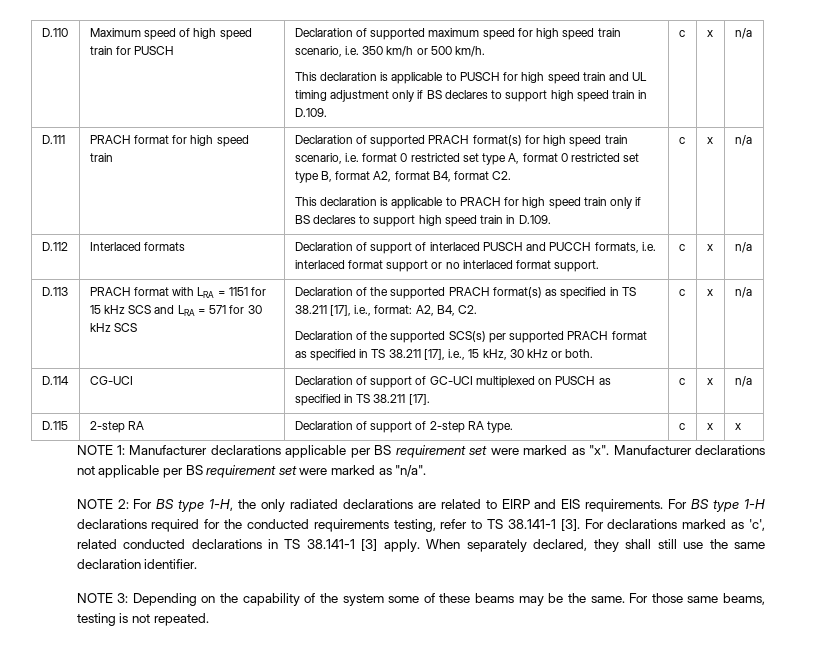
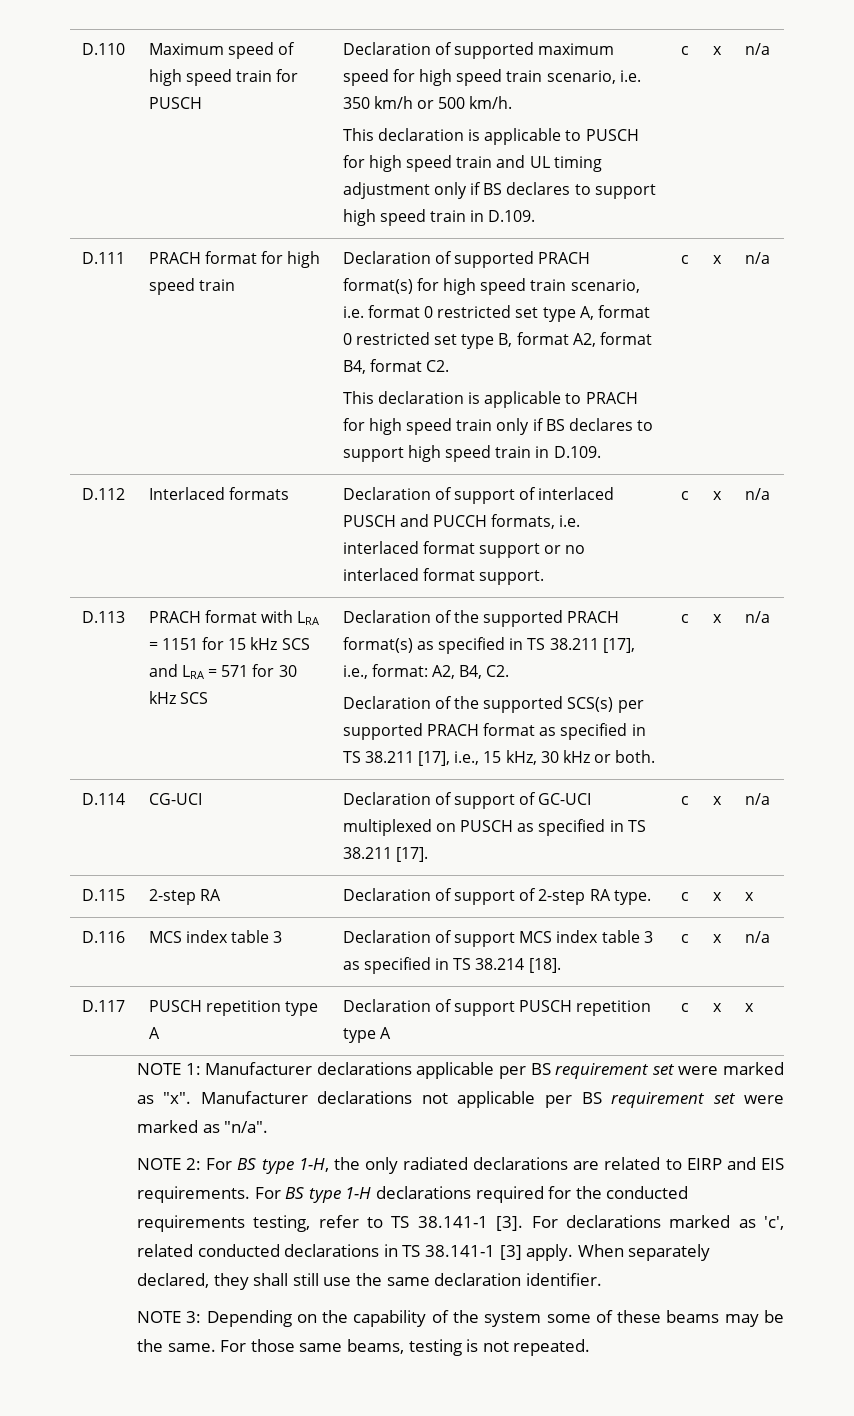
(741, 426) none -> [81,931,125,943] [148,930,283,943] [342,930,653,947] [342,957,561,974] [680,934,689,943] [712,934,722,943] [744,931,770,943] [81,1000,125,1012] [148,1000,318,1016] [148,1027,160,1039] [342,999,652,1016] [342,1027,391,1043] [680,1003,689,1012] [712,1003,722,1012] [744,1003,754,1012] // D.116 | MCS index table 3 | Declaration of support MCS index table 3 as specified in TS 38.214 [18]. | c | x | n/a // D.117 | PUSCH repetition type A | Declaration of support PUSCH repetition type A | c | x | x

